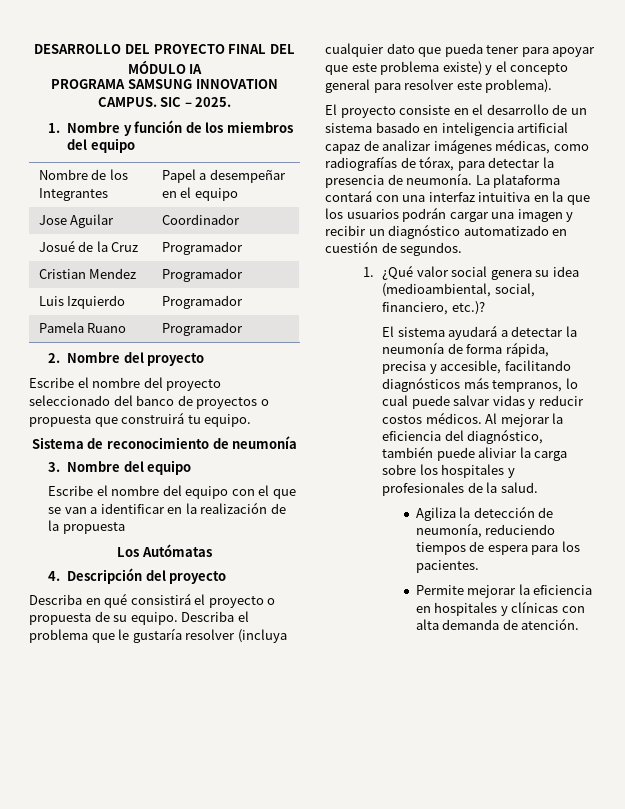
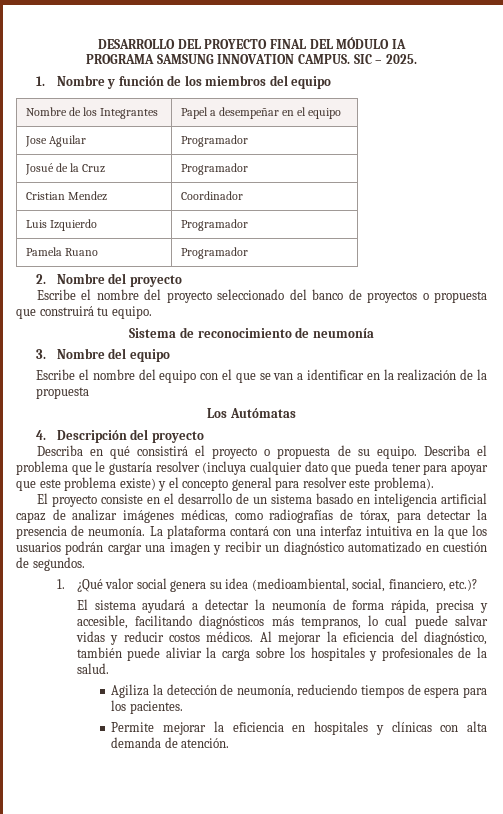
[161,214,240,225] Coordinador -> [180,135,248,147] Programador
[161,268,243,282] Programador -> [180,191,243,200] Coordinador

